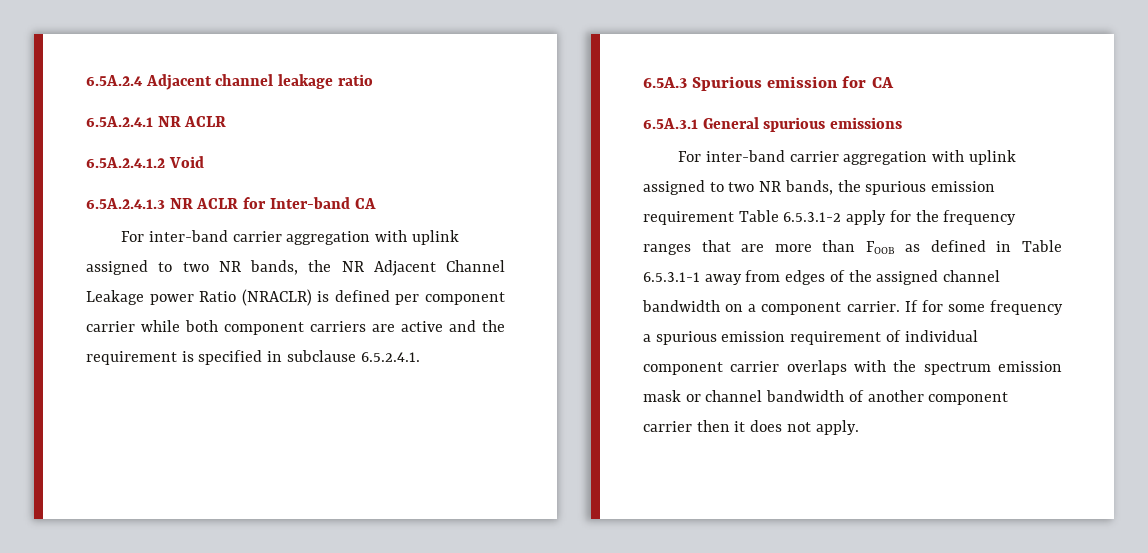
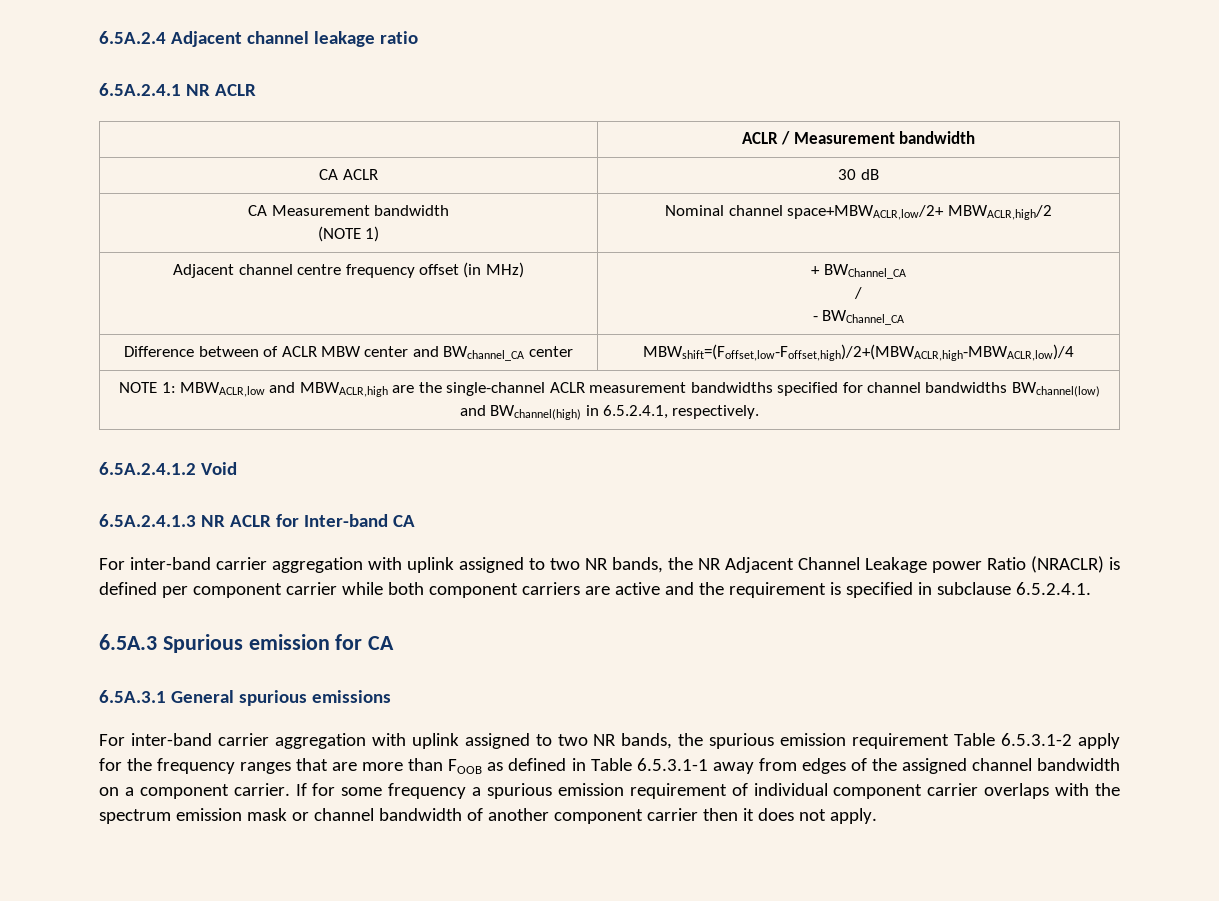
(227, 121) none -> [741,131,976,145] [319,169,378,180] [838,169,879,180] [248,205,449,216] [317,226,380,242] [665,205,1052,220] [173,262,524,278] [811,264,906,279] [854,287,862,299] [812,310,905,325] [124,346,573,361] [643,344,1074,361] [119,382,1100,397] [459,405,760,420] // | ACLR / Measurement bandwidth // CA ACLR | 30 dB // CA Measurement bandwidth // (NOTE 1) | Nominal channel space+MBWACLR,low/2+ MBWACLR,high/2 // Adjacent channel centre frequency offset (in MHz) | + BWChannel_CA // / // - BWChannel_CA // Difference between of ACLR MBW center and BWchannel_CA center | MBWshift=(Foffset,low-Foffset,high)/2+(MBWACLR,high-MBWACLR,low)/4 // NOTE 1: MBWACLR,low and MBWACLR,high are the single-channel ACLR measurement bandwidths specified for channel bandwidths BWchannel(low) and BWchannel(high) in 6.5.2.4.1, respectively.

